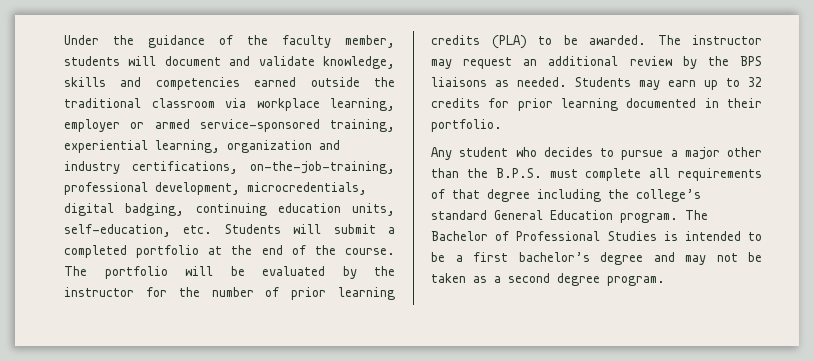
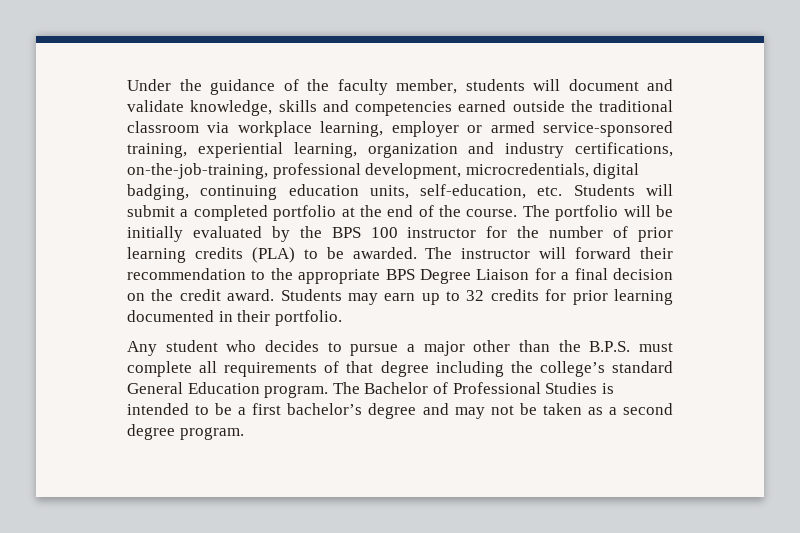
(245, 271) none -> [127,226,183,242] initially
(395, 271) none -> [331,227,398,238] BPS 100
[431,56,762,69] [431,77,567,87] may request an additional review by the BPS liaisons as needed. -> [539,247,673,259] [127,268,673,284] [127,289,275,301] will forward their recommendation to the appropriate BPS Degree Liaison for a final decision on the credit award.

